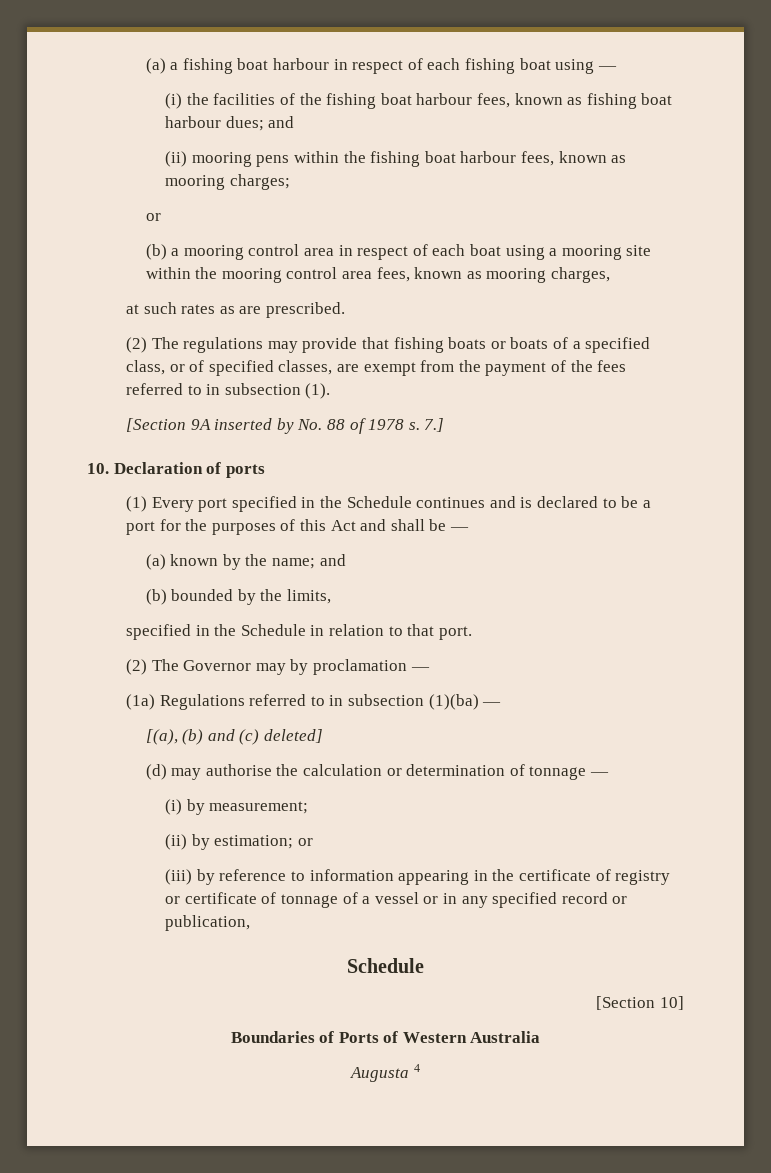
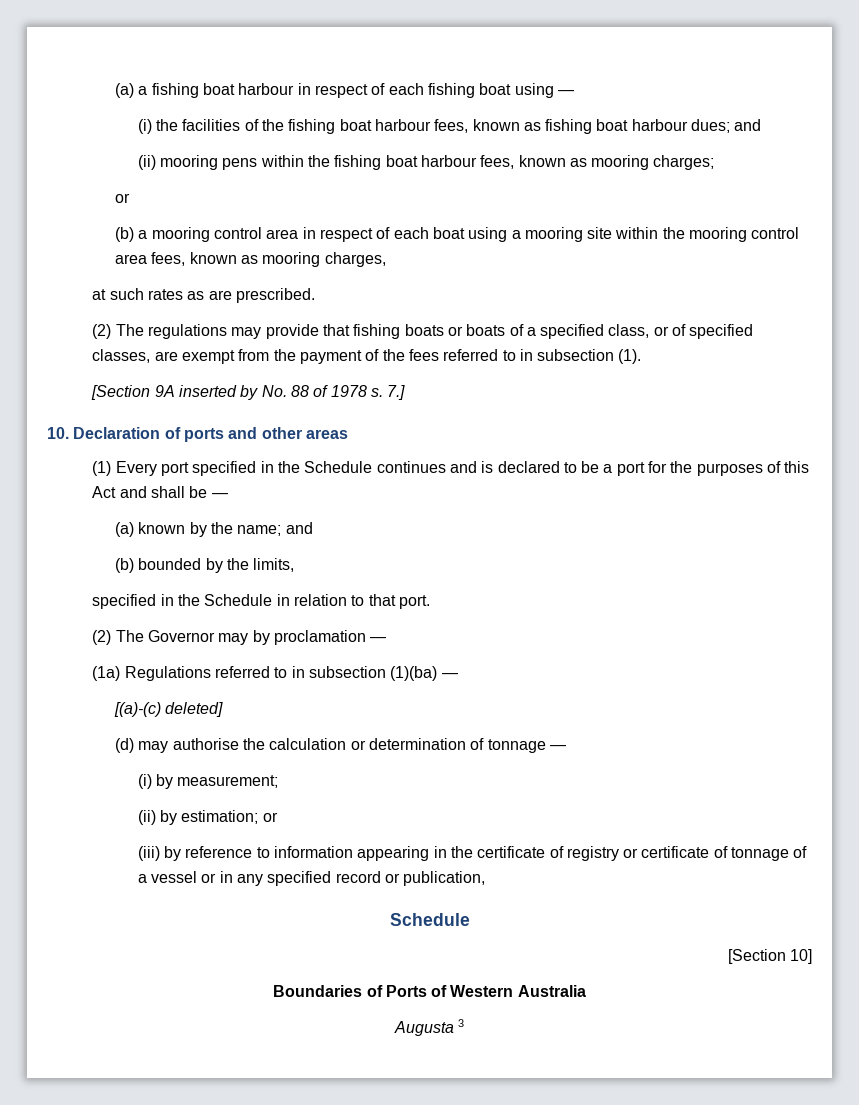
(265, 471) none -> [228,427,348,439] and other areas
[145,729,260,745] [(a), (b) and (c) -> [113,702,161,717] [(a)-(c)
[413,1064,420,1072] 4 -> [458,1019,465,1027] 3

